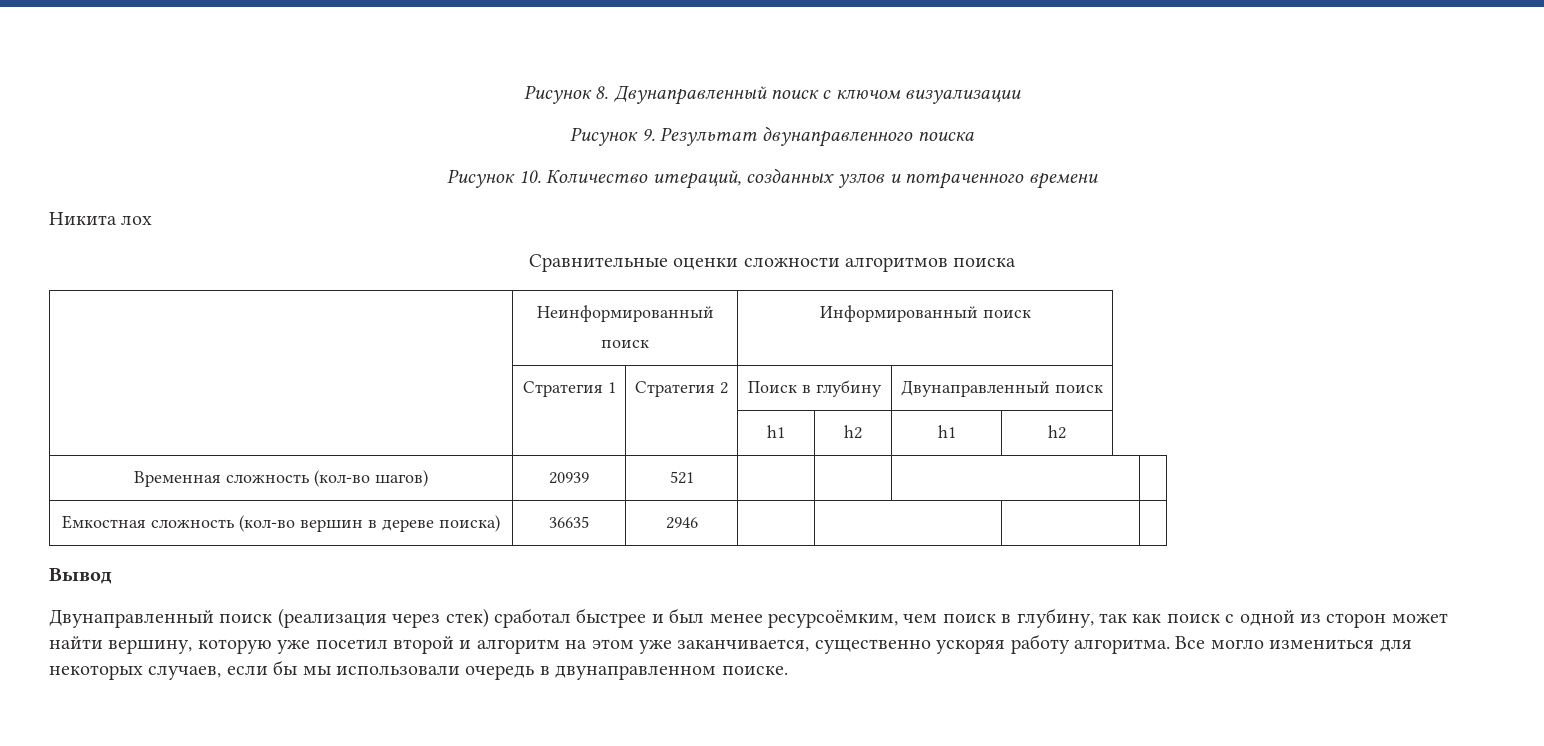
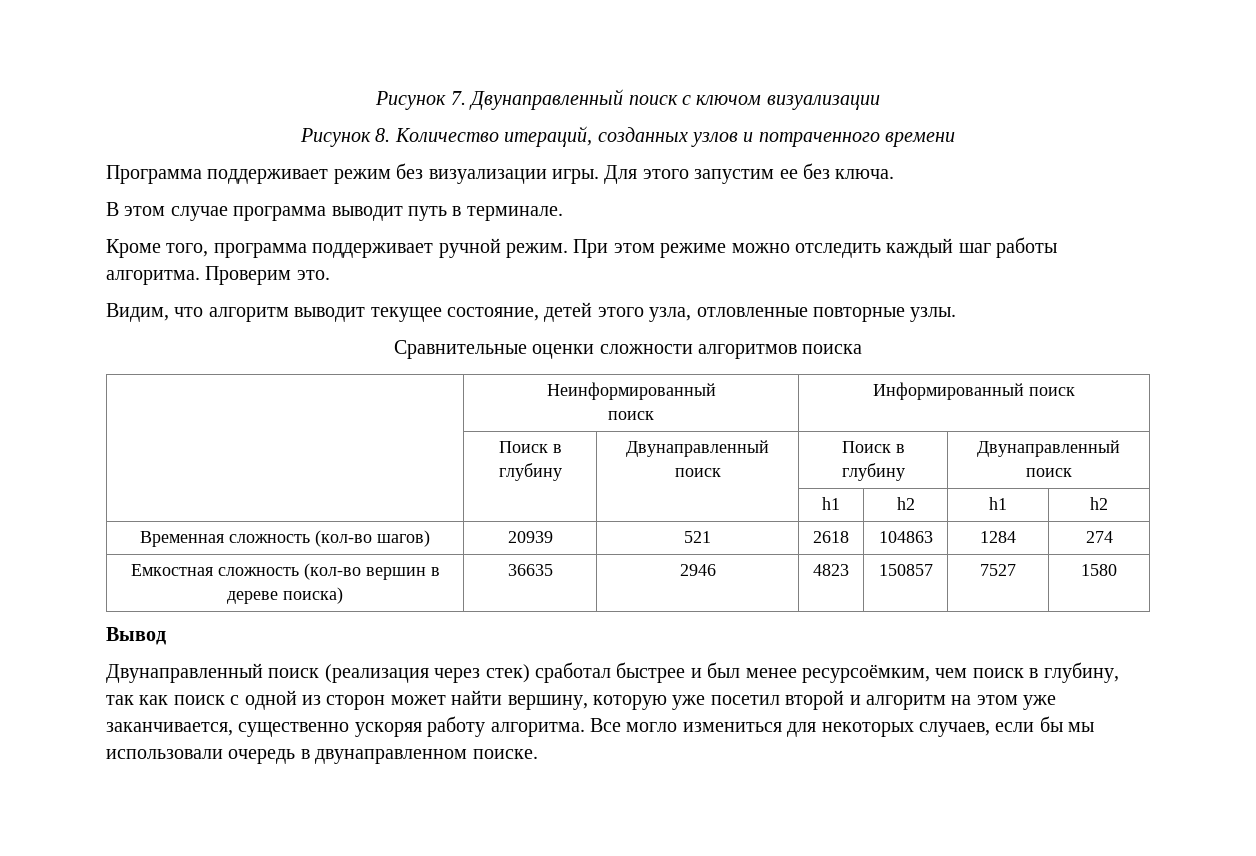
[523,85,609,104] Рисунок 8. -> [375,91,466,110] Рисунок 7.
[641,126,974,147] [447,169,541,188] 9. Результат двунаправленного поиска // Рисунок 10. -> [375,128,391,142] 8.
[49,212,153,225] Никита лох -> [106,163,895,184] [106,202,563,221] [106,237,1058,258] [106,266,330,285] [106,302,957,322] Программа поддерживает режим без визуализации игры. Для этого запустим ее без ключа. // В этом случае программа выводит путь в терминале. // Кроме того, программа поддерживает ручной режим. При этом режиме можно отследить каждый шаг работы алгоритма. Проверим это. // Видим, что алгоритм выводит текущее состояние, детей этого узла, отловленные повторные узлы.
[522,381,616,397] [635,381,728,397] Стратегия 1 | Стратегия 2 -> [498,441,562,453] [498,463,562,481] [626,440,769,457] [674,468,721,477] Поиск в глубину | Двунаправленный поиск
(694, 477) | | | -> [813,531,849,543] [878,531,933,543] [980,531,1016,543] [1085,531,1113,543] 2618 | 104863 | 1284 | 274
(698, 523) | | | -> [813,564,849,576] [878,564,933,576] [980,564,1016,576] [1081,564,1117,576] 4823 | 150857 | 7527 | 1580

